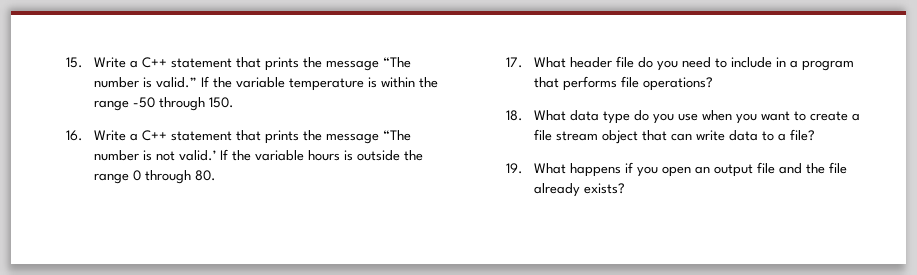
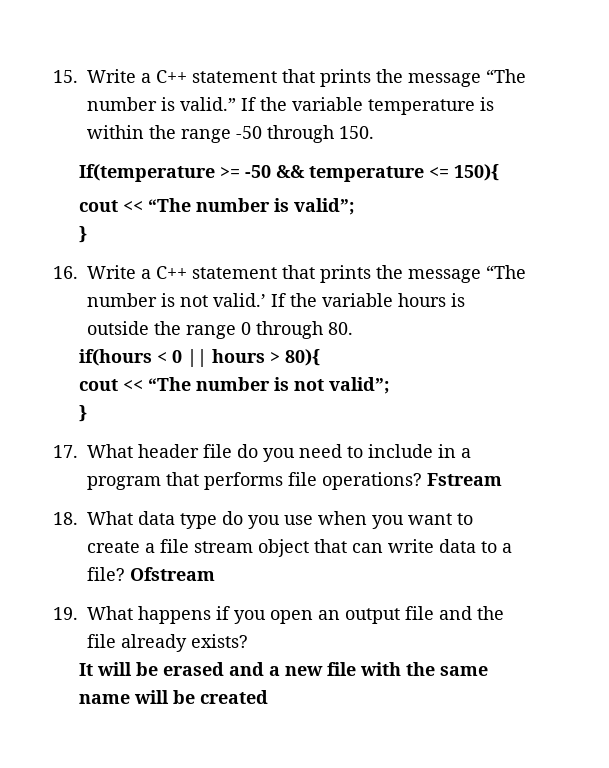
(234, 102) none -> [78,164,499,182] [78,198,354,215] [78,226,87,243] // If(temperature >= -50 && temperature <= 150){ // cout << “The number is valid”; // }
(216, 175) none -> [78,349,320,367] [78,377,389,394] [78,405,87,422] // if(hours < 0 || hours > 80){ // cout << “The number is not valid”; // }
(713, 84) none -> [427,473,503,486] Fstream
(815, 135) none -> [130,567,216,581] Ofstream
(625, 188) none -> [78,662,488,676] [78,690,268,704] // It will be erased and a new file with the same name will be created

